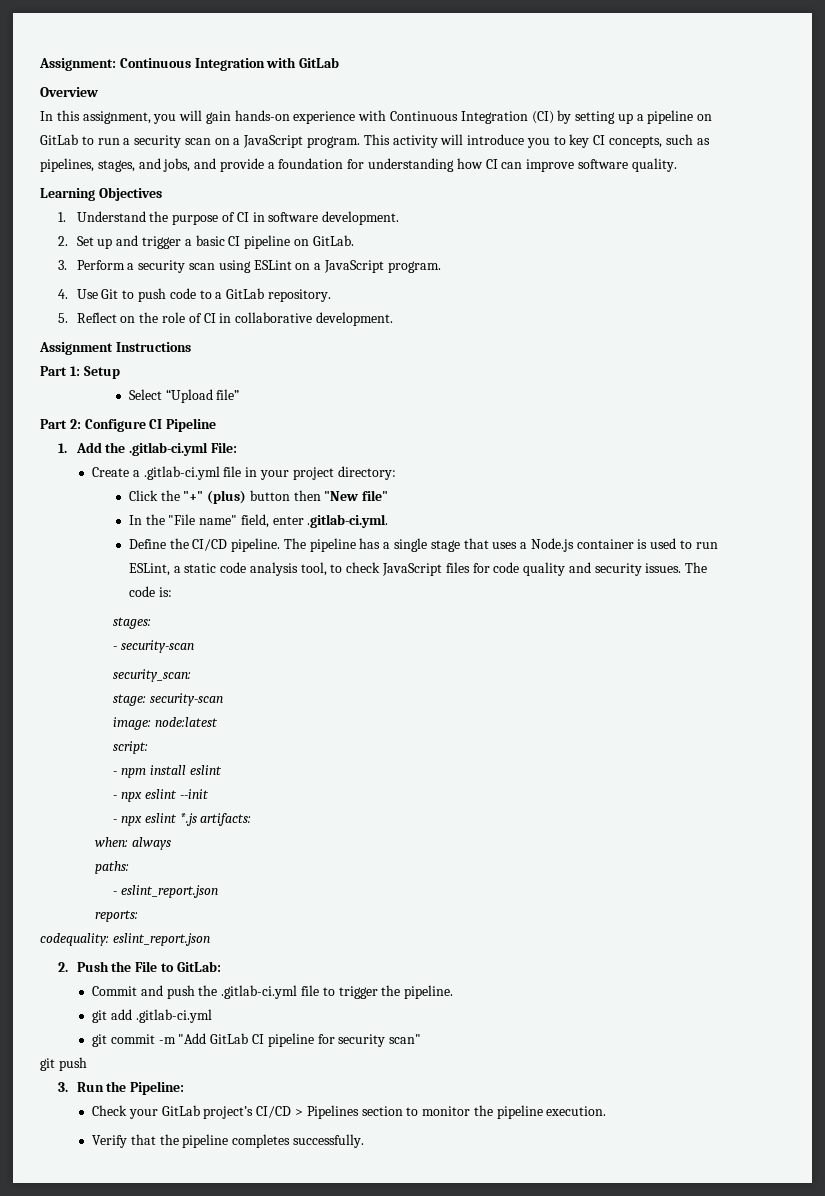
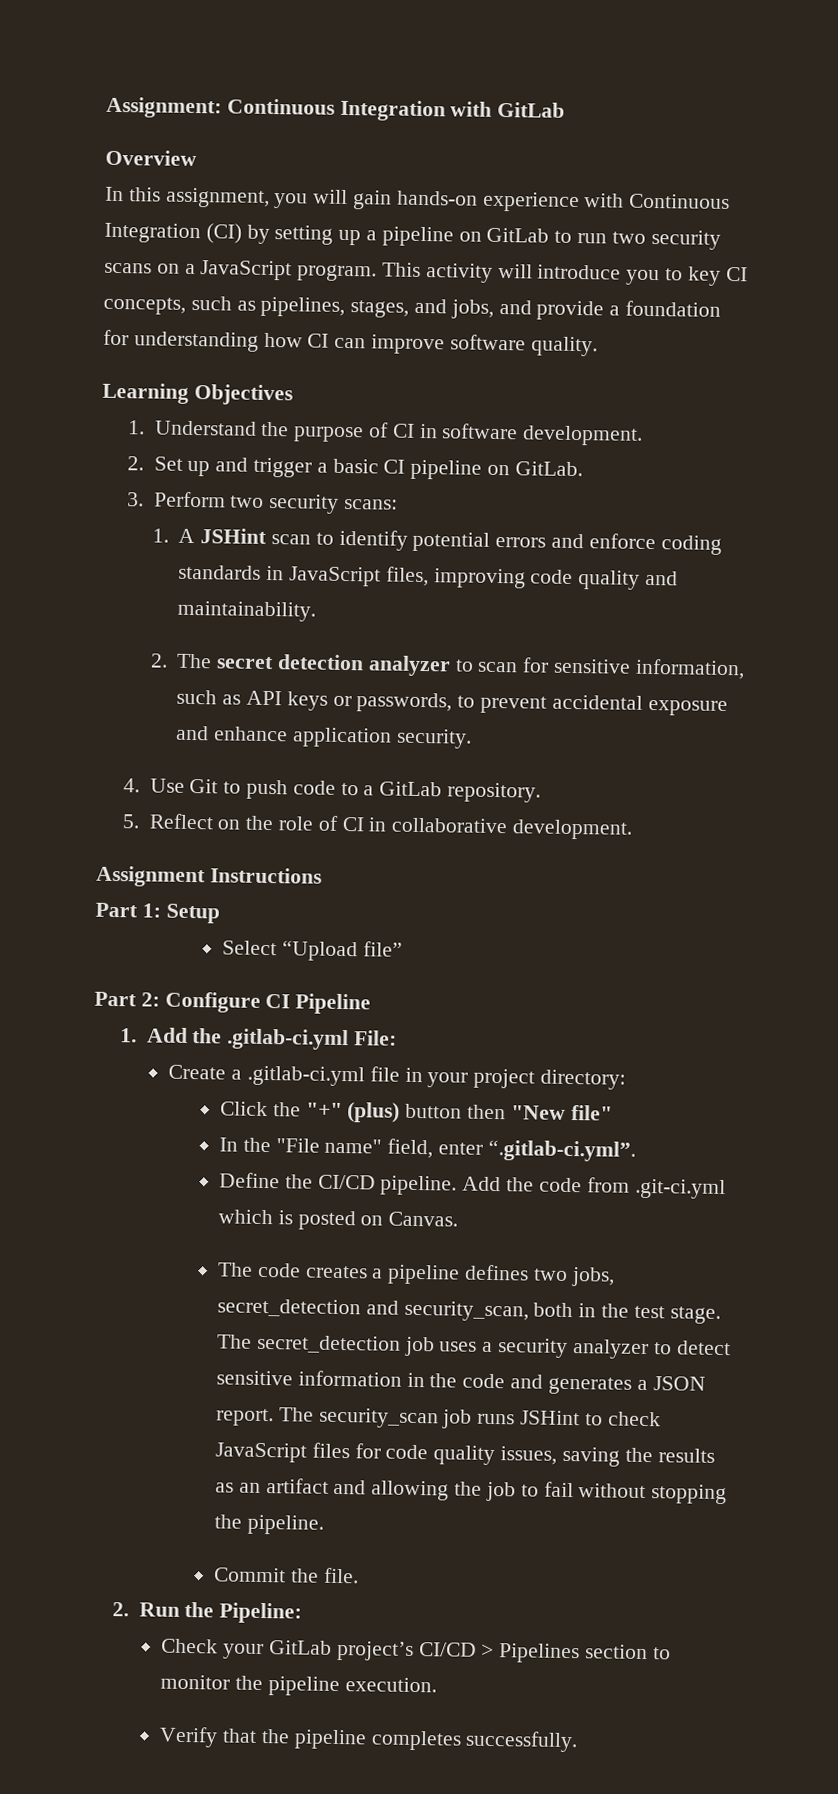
[123,135,211,148] a security scan -> [611,229,721,250] [104,262,152,274] two security scans
[127,260,441,273] a security scan using ESLint on a JavaScript program. -> [230,494,399,514] [151,528,722,555] [178,564,679,590] [177,600,317,622] [149,653,745,680] [176,689,728,717] [176,725,472,749] two security scans: // 1. A JSHint scan to identify potential errors and enforce coding standards in JavaScript files, improving code quality and maintainability. // 2. The secret detection analyzer to scan for sensitive information, such as API keys or passwords, to prevent accidental exposure and enhance application security.
[307,514,389,528] .gitlab-ci.yml. -> [487,1139,636,1162] “.gitlab-ci.yml”.
[283,538,718,552] [128,562,327,576] The pipeline has a single stage that uses a Node.js container is used to run ESLint, a static code analysis tool, -> [462,1176,726,1200] [218,1209,459,1231] [218,1262,615,1287] [217,1298,721,1324] [217,1334,731,1360] [216,1370,706,1395] [216,1407,581,1429] Add the code from .git-ci.yml which is posted on Canvas. // The code creates a pipeline defines two jobs, secret_detection and security_scan, both in the test stage. The secret_detection job uses a security analyzer to detect sensitive information in the code and generates a JSON report. The security_scan job runs JSHint
[568,562,708,576] [128,586,172,597] [113,617,152,629] [113,640,195,653] [113,669,192,682] [113,693,224,706] [113,717,219,730] [113,741,149,754] [113,765,222,778] [113,789,209,802] [113,813,252,826] [95,837,171,850] [95,861,130,874] [113,885,219,898] [95,910,139,922] [40,933,210,946] [58,961,221,972] [92,985,454,999] [92,1009,212,1023] [92,1033,422,1047] [40,1057,87,1071] [58,1082,69,1092] and security issues. The code is: // stages: // - security-scan // security_scan: // stage: security-scan // image: node:latest // script: // - npm install eslint // - npx eslint --init // - npx eslint *.js artifacts: // when: always // paths: // - eslint_report.json // reports: // codequality: eslint_report.json // 2. Push the File to GitLab: // Commit and push the .gitlab-ci.yml file to trigger the pipeline. // git add .gitlab-ci.yml // git commit -m "Add GitLab CI pipeline for security scan" // git push // 3. -> [500,1446,715,1467] [215,1478,728,1505] [214,1514,324,1535] [214,1567,359,1584] [111,1602,129,1617] issues, saving the results as an artifact and allowing the job to fail without stopping the pipeline. // Commit the file. // 2.

